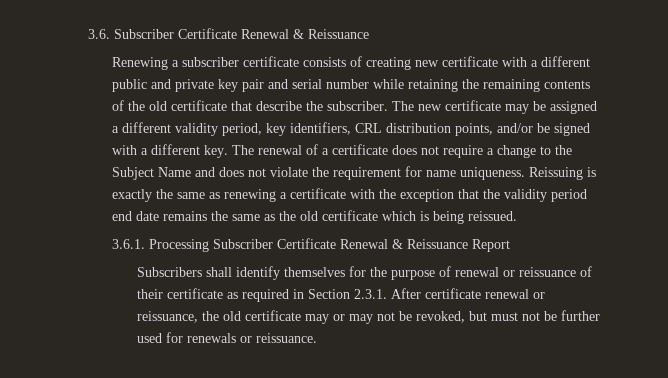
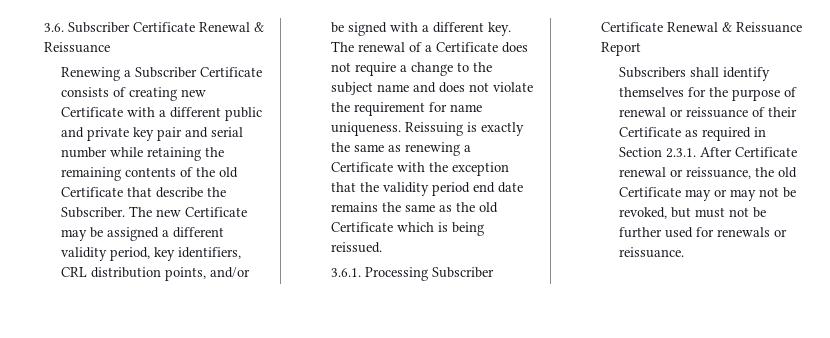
[182,56,300,67] subscriber certificate -> [135,67,263,78] Subscriber Certificate
[442,56,499,67] certificate -> [61,107,124,117] Certificate
[171,100,228,111] certificate -> [61,187,124,197] Certificate
[327,101,389,111] subscriber. -> [61,207,126,218] Subscriber.
[445,100,502,111] certificate -> [185,207,248,217] Certificate
[332,144,389,155] certificate -> [436,42,499,52] Certificate
[112,167,192,180] Subject Name -> [331,82,410,95] subject name
[290,188,347,199] certificate -> [331,162,394,172] Certificate
[322,210,379,221] certificate -> [331,222,394,232] Certificate
[166,288,223,299] certificate -> [619,127,682,137] Certificate
[424,288,481,299] certificate -> [735,147,798,157] Certificate
[244,310,301,321] certificate -> [619,187,682,197] Certificate

